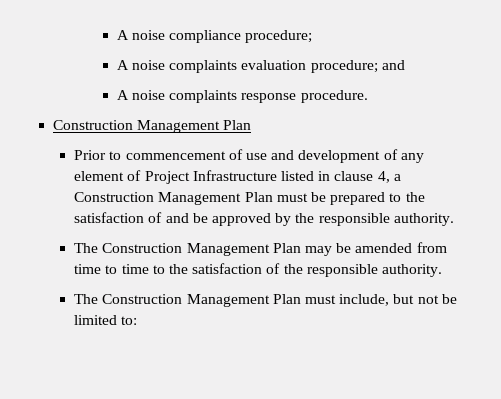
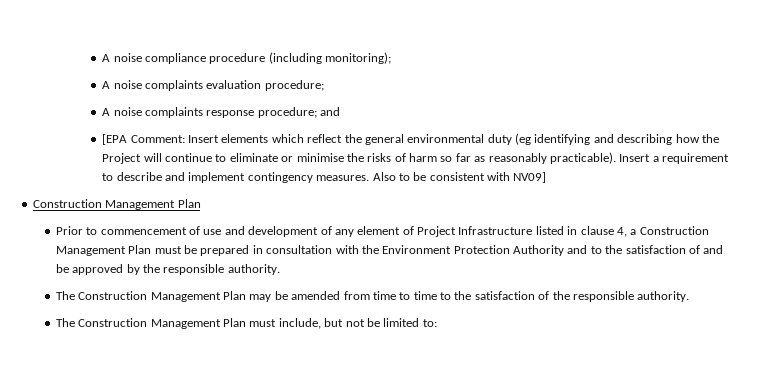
[245,30,313,43] procedure; -> [209,52,392,64] procedure (including monitoring);
[381,60,405,70] and -> (324, 85) none
[300,90,368,103] procedure. -> [257,107,341,118] [102,133,719,145] [102,152,730,164] [102,172,547,183] procedure; and // [EPA Comment: Insert elements which reflect the general environmental duty (eg identifying and describing how the Project will continue to eliminate or minimise the risks of harm so far as reasonably practicable). Insert a requirement to describe and implement contingency measures. Also to be consistent with NV09]
(386, 198) none -> [252,245,588,256] in consultation with the Environment Protection Authority and

